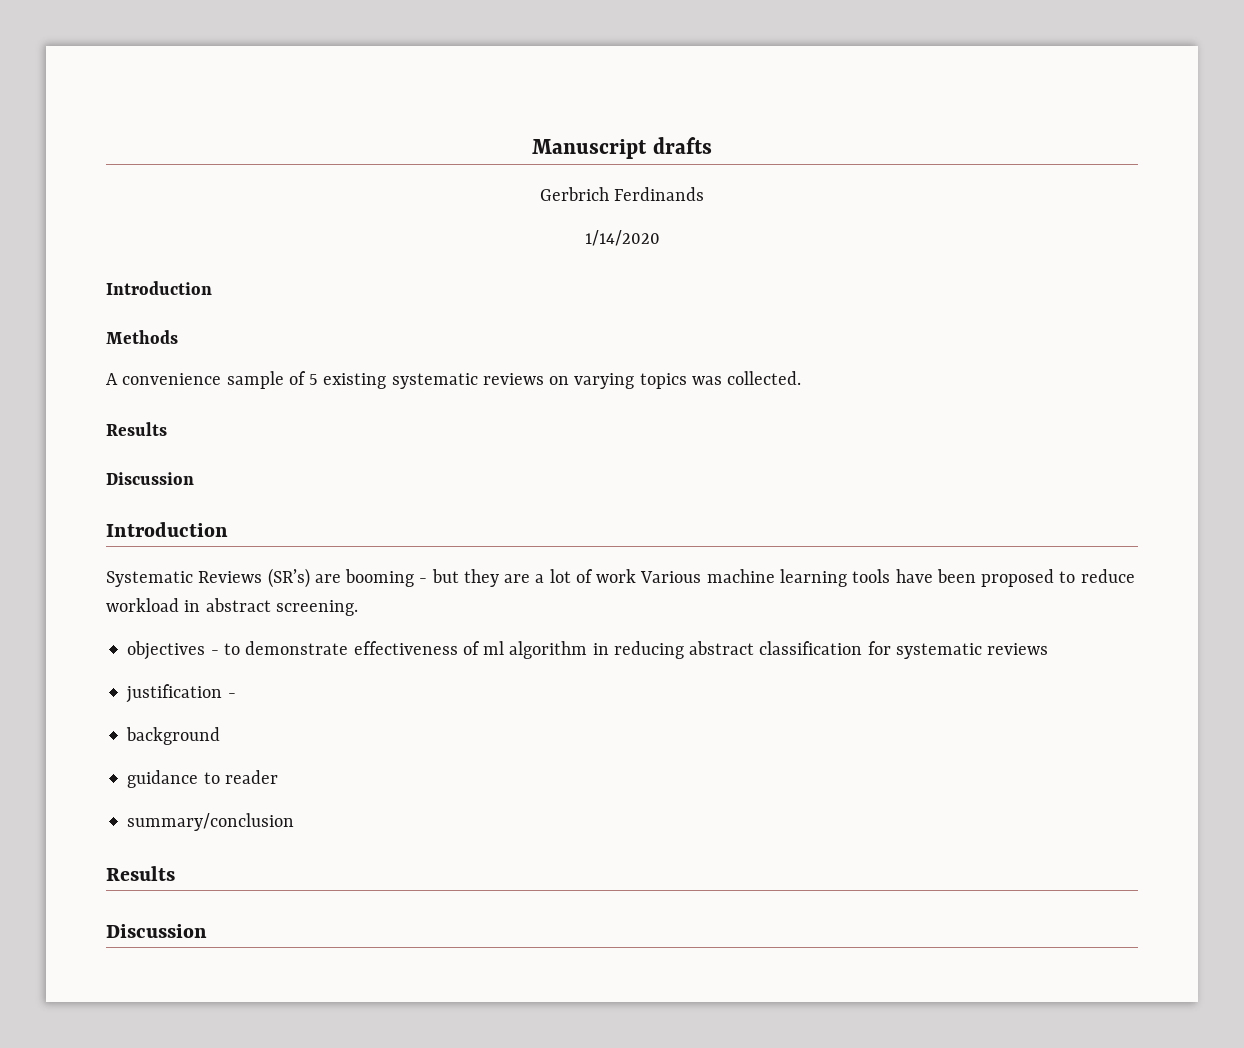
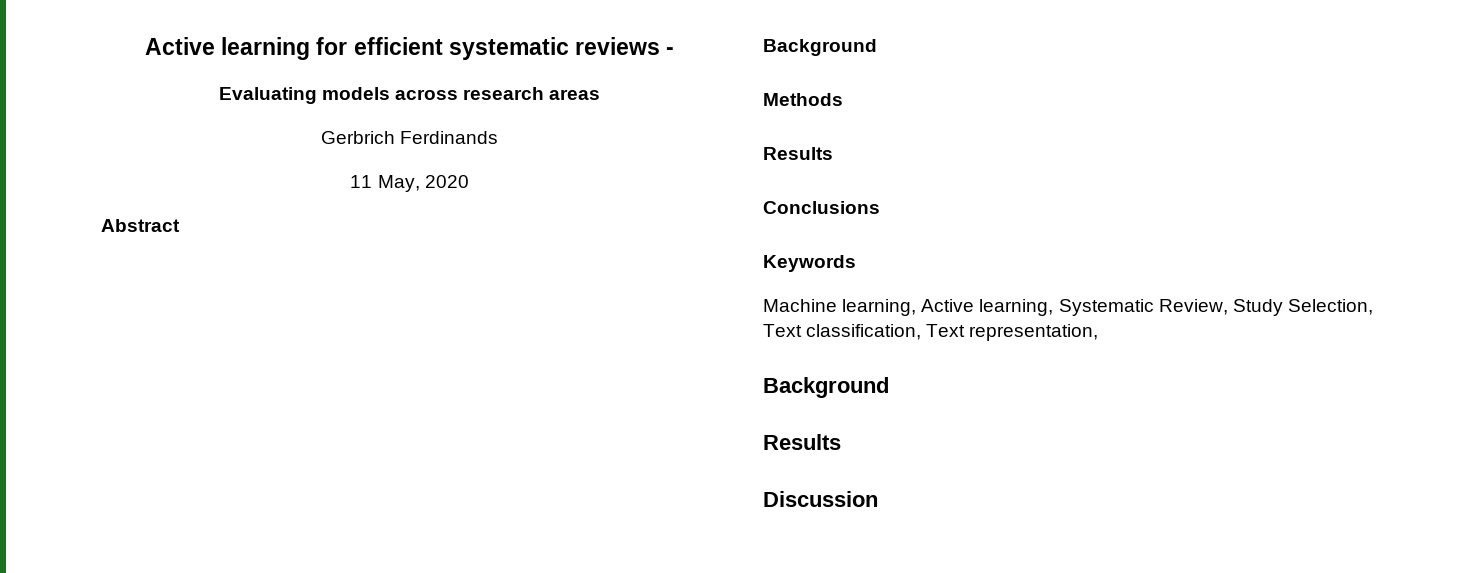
[532,137,712,159] [539,187,705,201] [584,230,660,246] [106,281,212,295] [106,330,178,344] [106,371,802,389] [106,422,167,436] [106,472,194,485] [106,522,228,537] [106,568,1135,588] [106,598,358,616] [127,641,1049,660] [126,684,236,703] [126,727,221,745] [127,770,278,788] [127,813,295,831] Manuscript drafts // Gerbrich Ferdinands // 1/14/2020 // Introduction // Methods // A convenience sample of 5 existing systematic reviews on varying topics was collected. // Results // Discussion // Introduction // Systematic Reviews (SR’s) are booming - but they are a lot of work Various machine learning tools have been proposed to reduce workload in abstract screening. // objectives - to demonstrate effectiveness of ml algorithm in reducing abstract classification for systematic reviews // justification - // background // guidance to reader // summary/conclusion -> [144,37,675,60] [218,87,601,104] [320,131,499,144] [350,175,469,192] [101,219,180,232] [763,39,877,56] [763,93,843,106] [763,147,833,160] [763,201,880,214] [763,255,856,272] [763,299,1373,316] [763,324,1099,341] [763,377,889,398] Active learning for efficient systematic reviews - // Evaluating models across research areas // Gerbrich Ferdinands // 11 May, 2020 // Abstract // Background // Methods // Results // Conclusions // Keywords // Machine learning, Active learning, Systematic Review, Study Selection, Text classification, Text representation, // Background

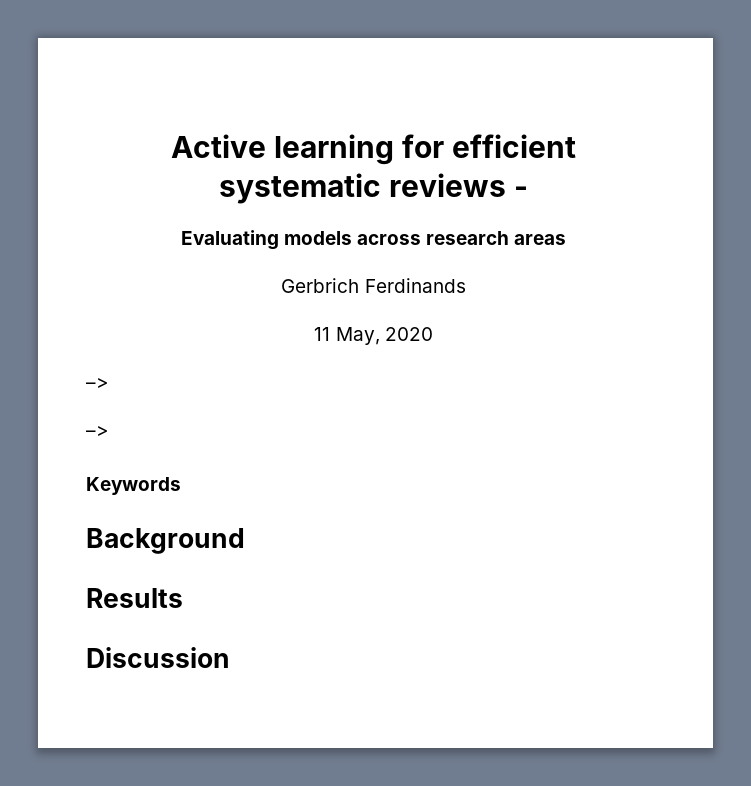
[101,219,180,232] [763,39,877,56] [763,93,843,106] [763,147,833,160] [763,201,880,214] [763,255,856,272] [763,299,1373,316] [763,324,1099,341] Abstract // Background // Methods // Results // Conclusions // Keywords // Machine learning, Active learning, Systematic Review, Study Selection, Text classification, Text representation, -> [86,378,109,389] [86,426,109,437] [86,477,181,495] –> // –> // Keywords

